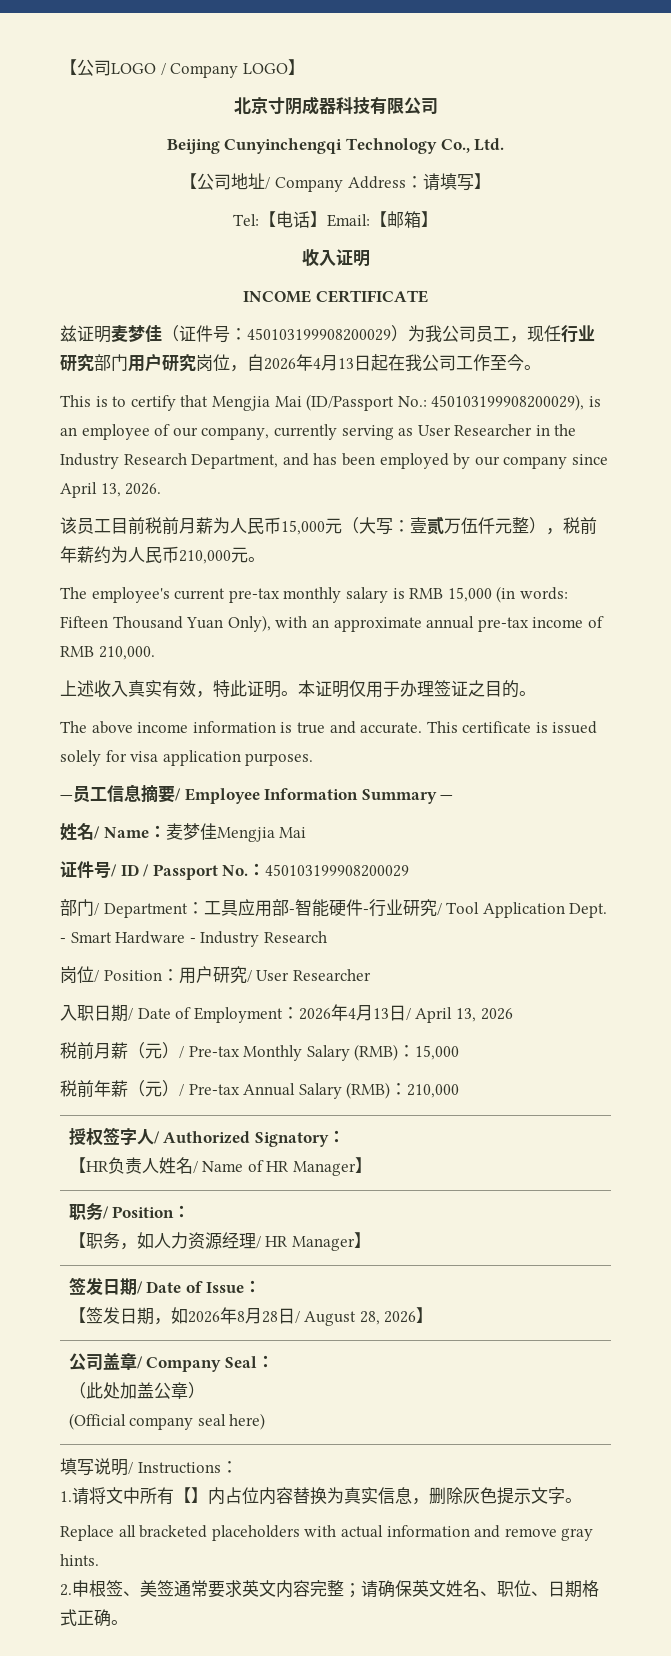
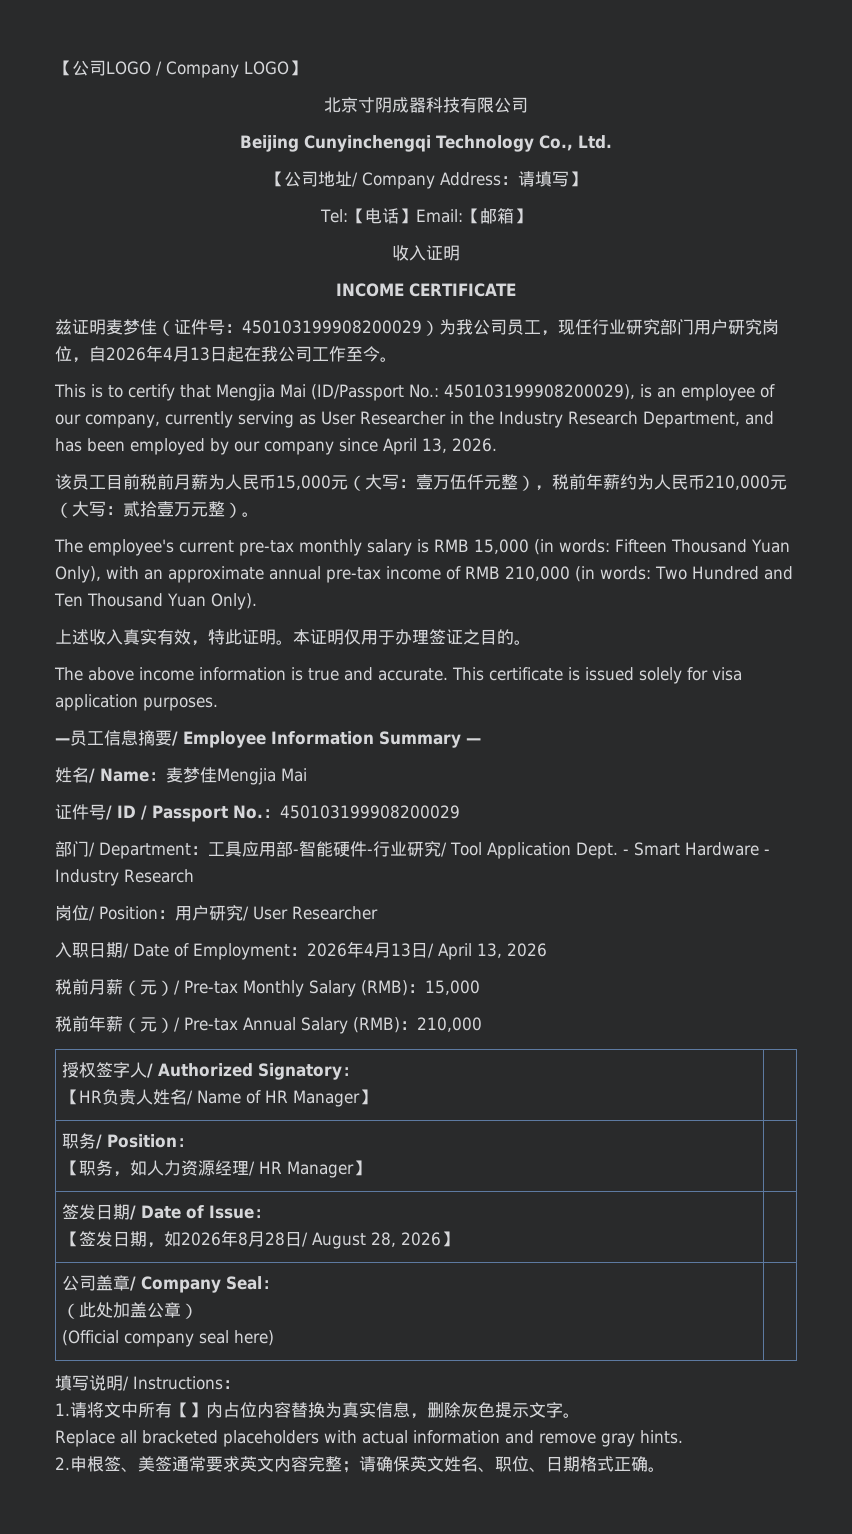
[427,516,444,535] 贰 -> (433, 482) none
(248, 555) none -> [55,501,242,518] （大写：贰拾壹万元整）
[98,646,155,660] 210,000. -> [505,566,793,582] [54,593,257,610] 210,000 (in words: Two Hundred and Ten Thousand Yuan Only).

